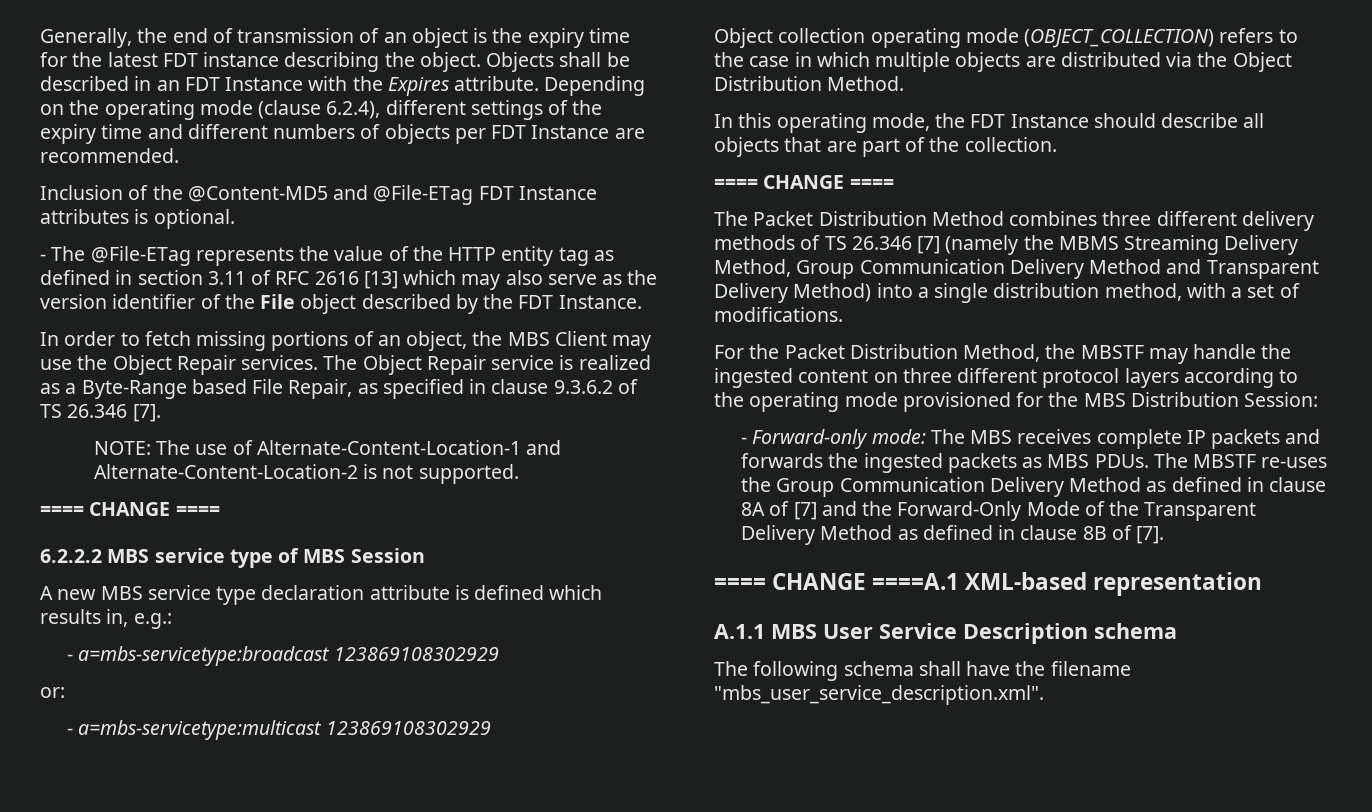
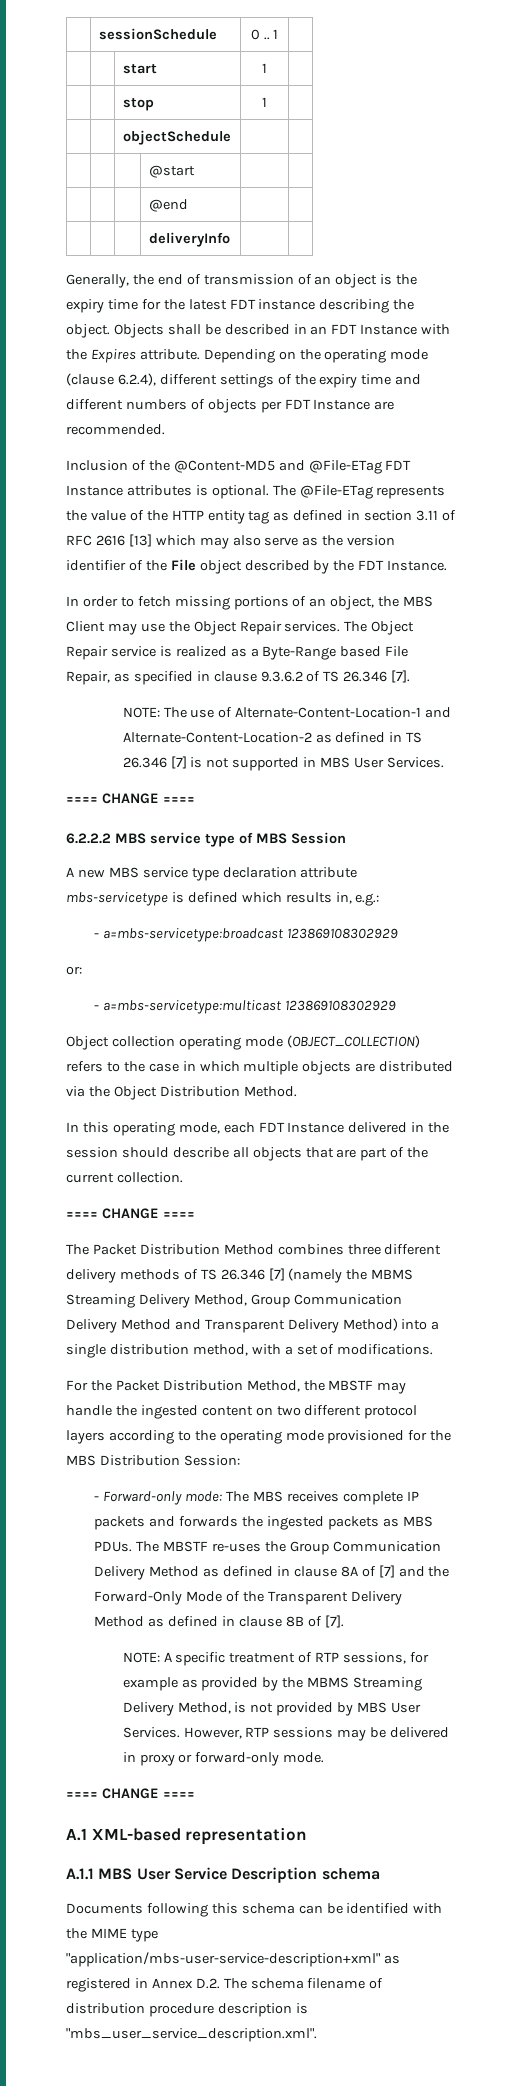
(40, 38) none -> [98,28,217,40] [250,29,279,40] [122,64,157,74] [262,63,267,73] [122,98,154,111] [262,97,267,107] [122,130,231,145] [148,165,195,178] [148,199,188,212] [148,232,230,247] | sessionSchedule | 0 .. 1 | // | | start | 1 | // | | stop | 1 | // | | objectSchedule | | // | | | @start | | // | | | @end | | // | | | deliveryInfo | | //
[40,254,46,261] // - -> (269, 492) none
[363,464,519,484] is not supported. -> [315,732,423,743] [122,756,444,771] as defined in TS 26.346 [7] is not supported in MBS User Services.
(450, 592) none -> [66,892,168,906] mbs-servicetype
[935,113,1089,128] the FDT Instance -> [223,1122,450,1133] [66,1147,118,1158] each FDT Instance delivered in the session
(960, 144) none -> [66,1173,114,1183] current
[902,368,952,383] three -> [276,1406,301,1416] two
[714,573,960,590] // ==== CHANGE ====A.1 -> [122,1652,430,1666] [122,1677,423,1691] [122,1702,422,1716] [122,1727,450,1741] [122,1752,325,1766] [66,1788,195,1799] [66,1828,87,1841] // NOTE: A specific treatment of RTP sessions, for example as provided by the MBMS Streaming Delivery Method, is not provided by MBS User Services. However, RTP sessions may be delivered in proxy or forward-only mode. // ==== CHANGE ==== // A.1
[714,661,1131,681] The following schema shall have the filename -> [66,1903,443,1917] [66,1928,158,1942] [66,1952,400,1967] [66,1978,384,1992] [66,2003,308,2017] Documents following this schema can be identified with the MIME type "application/mbs-user-service-description+xml" as registered in Annex D.2. The schema filename of distribution procedure description is

